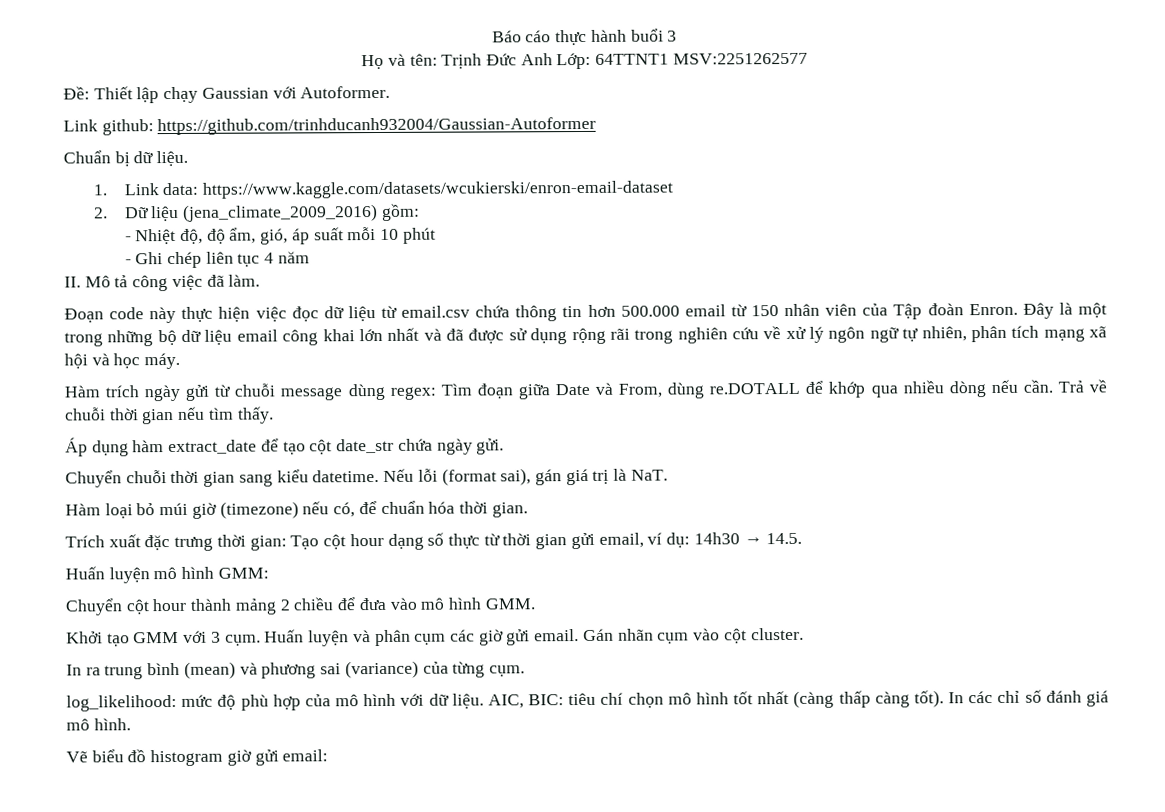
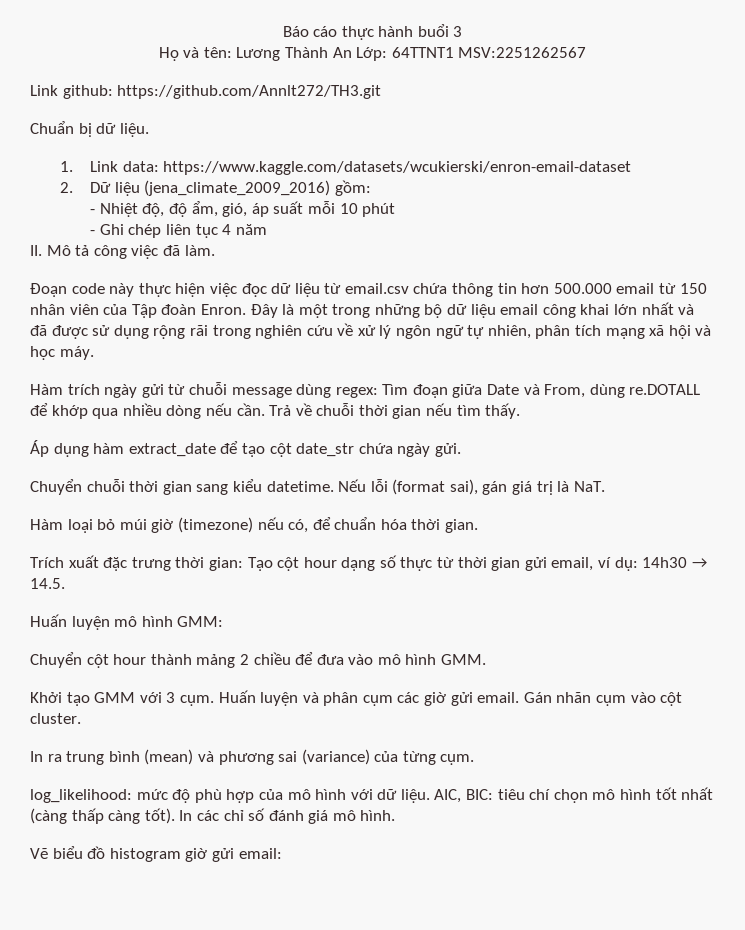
[441,52,808,70] [63,85,391,104] Trịnh Đức Anh Lớp: 64TTNT1 MSV:2251262577 // Đề: Thiết lập chạy Gaussian với Autoformer. -> [236,47,587,61] Lương Thành An Lớp: 64TTNT1 MSV:2251262567
[157,116,597,136] https://github.com/trinhducanh932004/Gaussian-Autoformer -> [117,85,382,99] https://github.com/Annlt272/TH3.git

